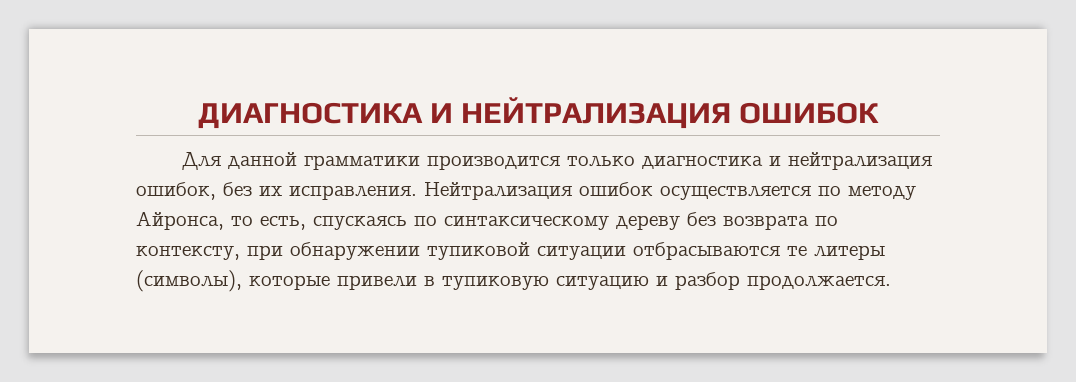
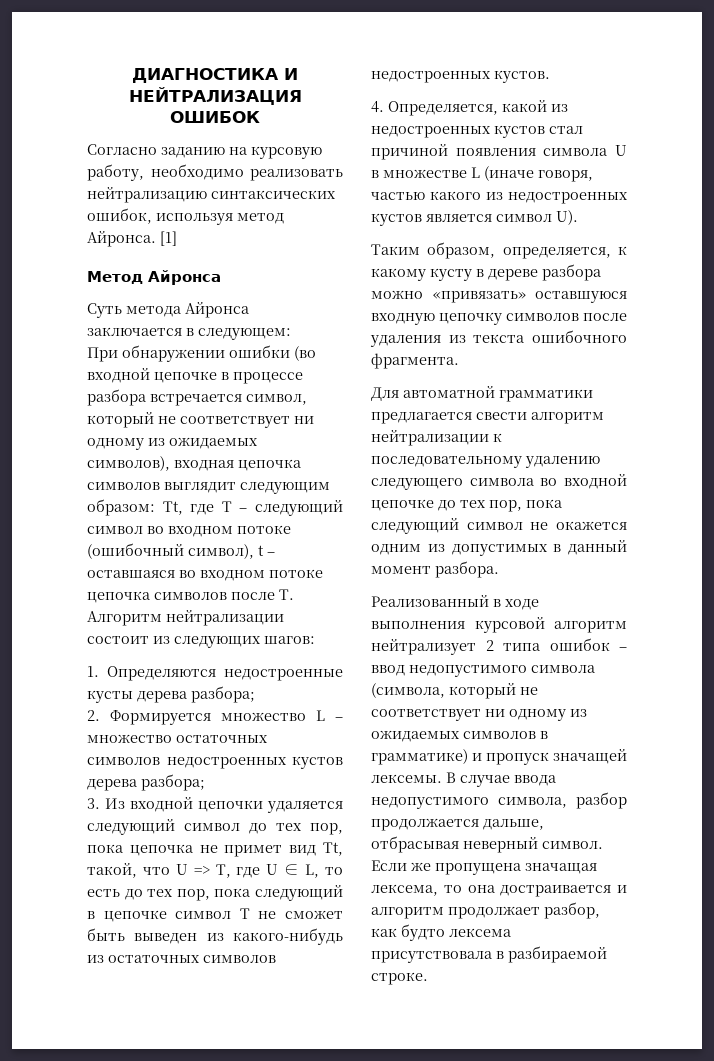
[181,152,932,170] [136,182,916,200] [136,211,838,230] [136,242,885,260] [136,270,891,292] Для данной грамматики производится только диагностика и нейтрализация ошибок, без их исправления. Нейтрализация ошибок осуществляется по методу Айронса, то есть, спускаясь по синтаксическому дереву без возврата по контексту, при обнаружении тупиковой ситуации отбрасываются те литеры (символы), которые привели в тупиковую ситуацию и разбор продолжается. -> [87,144,322,159] [87,164,343,181] [87,187,336,203] [87,208,284,225] [87,231,177,247] [87,270,221,285] [87,302,249,318] [87,327,291,340] [87,345,316,362] [87,368,303,384] [87,389,307,406] [87,412,314,428] [87,437,258,450] [87,456,301,471] [87,482,330,494] [87,499,343,516] [87,525,291,537] [87,543,275,559] [87,569,323,581] [87,589,294,603] [87,610,284,626] [87,636,315,648] [87,666,343,681] [87,686,255,703] [87,710,343,725] [87,734,268,743] [87,756,343,769] [87,774,205,791] [87,797,343,813] [87,819,343,835] [87,842,343,857] [87,863,343,878] [87,885,343,901] [87,908,343,922] [87,928,343,945] [87,955,276,963] [371,70,550,83] [371,100,568,116] [371,125,583,138] [371,144,627,160] [371,166,593,182] [371,191,628,204] [371,210,578,226] [371,242,627,259] [371,264,601,281] [371,290,627,303] [371,312,627,325] [370,330,627,347] [371,353,459,369] [371,386,593,402] [371,412,604,424] [371,430,502,446] [371,456,600,468] [371,474,627,490] [371,499,562,512] [371,518,627,534] [371,540,627,556] [371,561,499,578] [371,595,539,610] [371,617,627,633] [371,638,627,655] [371,665,595,677] [371,683,538,699] [371,709,587,721] [371,730,548,742] [371,749,627,765] [371,772,556,787] [371,792,627,809] [371,818,544,831] [371,836,603,853] [371,860,597,875] [371,884,627,897] [371,902,600,919] [371,924,511,941] [371,946,607,963] [371,972,428,985] Согласно заданию на курсовую работу, необходимо реализовать нейтрализацию синтаксических ошибок, используя метод Айронса. [1] // Метод Айронса // Суть метода Айронса заключается в следующем: // При обнаружении ошибки (во входной цепочке в процессе разбора встречается символ, который не соответствует ни одному из ожидаемых символов), входная цепочка символов выглядит следующим образом: Tt, где T – следующий символ во входном потоке (ошибочный символ), t – оставшаяся во входном потоке цепочка символов после T. Алгоритм нейтрализации состоит из следующих шагов: // 1. Определяются недостроенные кусты дерева разбора; // 2. Формируется множество L – множество остаточных символов недостроенных кустов дерева разбора; // 3. Из входной цепочки удаляется следующий символ до тех пор, пока цепочка не примет вид Tt, такой, что U => T, где U ∈ L, то есть до тех пор, пока следующий в цепочке символ T не сможет быть выведен из какого-нибудь из остаточных символов недостроенных кустов. // 4. Определяется, какой из недостроенных кустов стал причиной появления символа U в множестве L (иначе говоря, частью какого из недостроенных кустов является символ U). // Таким образом, определяется, к какому кусту в дереве разбора можно «привязать» оставшуюся входную цепочку символов после удаления из текста ошибочного фрагмента. // Для автоматной грамматики предлагается свести алгоритм нейтрализации к последовательному удалению следующего символа во входной цепочке до тех пор, пока следующий символ не окажется одним из допустимых в данный момент разбора. // Реализованный в ходе выполнения курсовой алгоритм нейтрализует 2 типа ошибок – ввод недопустимого символа (символа, который не соответствует ни одному из ожидаемых символов в грамматике) и пропуск значащей лексемы. В случае ввода недопустимого символа, разбор продолжается дальше, отбрасывая неверный символ. Если же пропущена значащая лексема, то она достраивается и алгоритм продолжает разбор, как будто лексема присутствовала в разбираемой строке.

